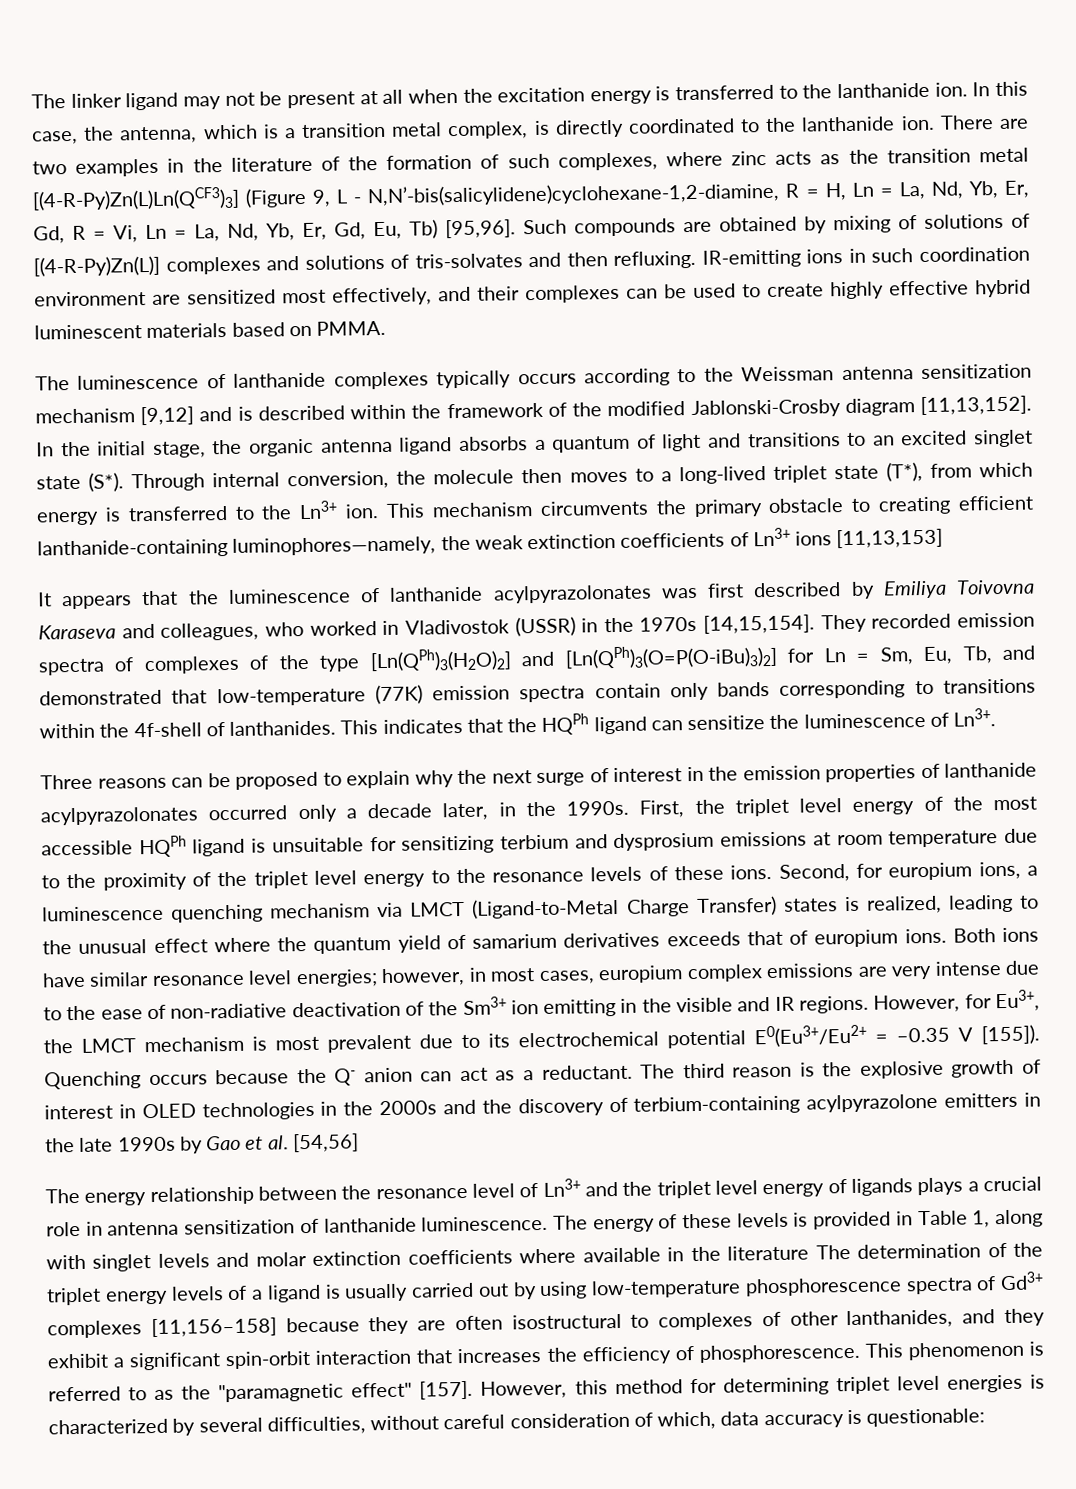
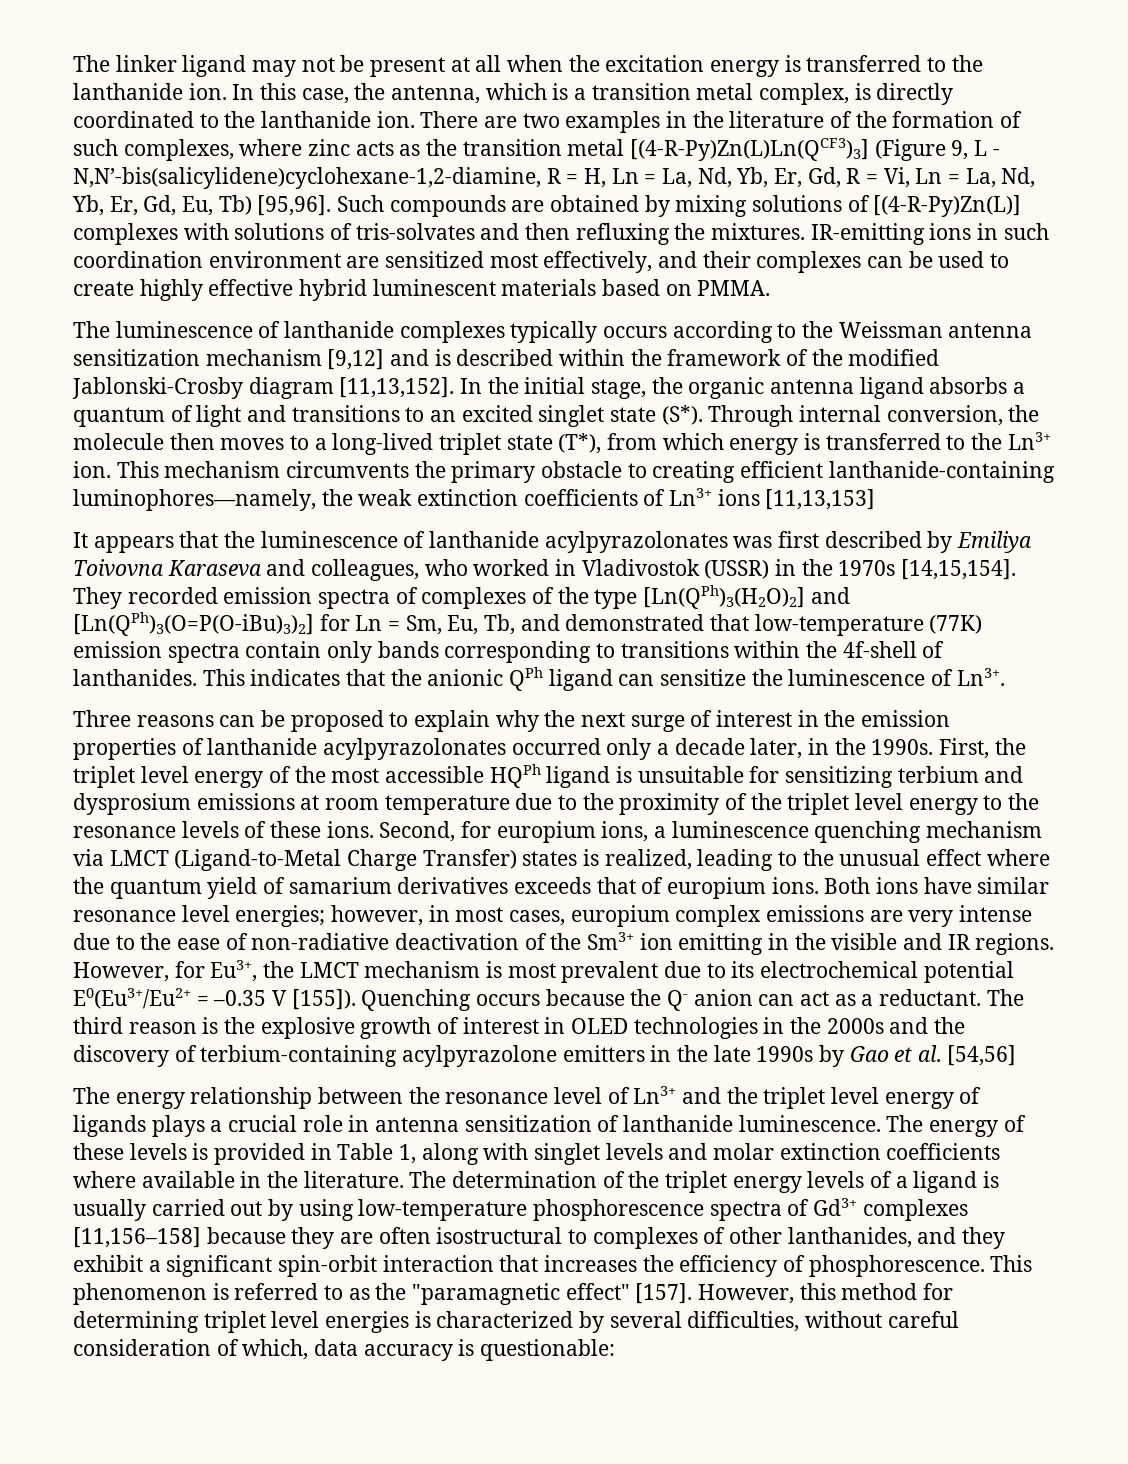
[898,215,917,230] of -> (748, 206) none
[266,256,300,271] and -> [183,223,229,240] with
[613,250,697,269] refluxing. -> [575,223,806,245] refluxing the mixtures.
[541,713,590,735] HQPh -> [427,667,544,691] anionic QPh
[727,1245,810,1261] literature -> [303,1171,404,1188] literature.

